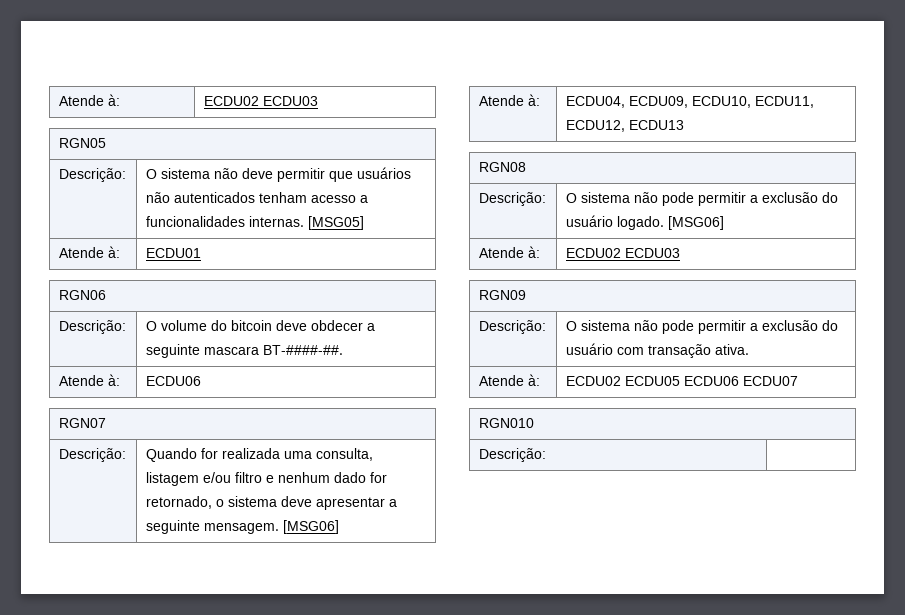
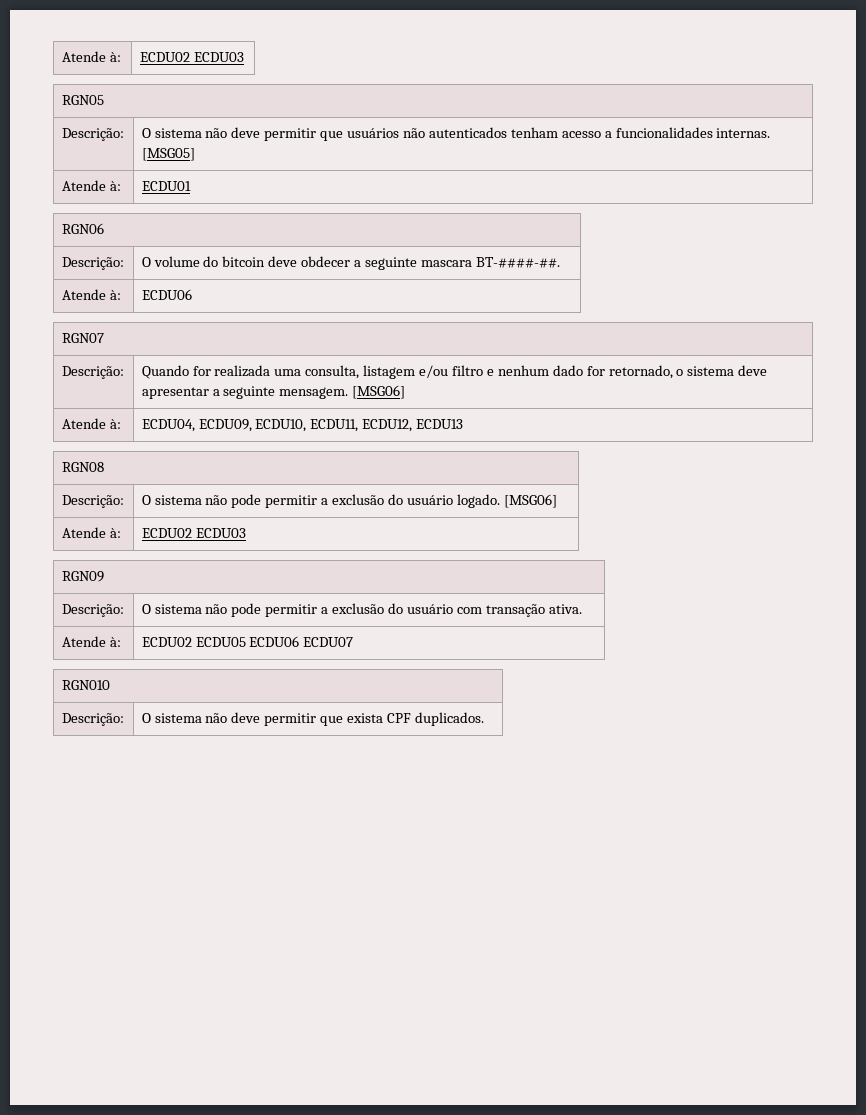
(546, 455) none -> [141,712,484,726] O sistema não deve permitir que exista CPF duplicados.

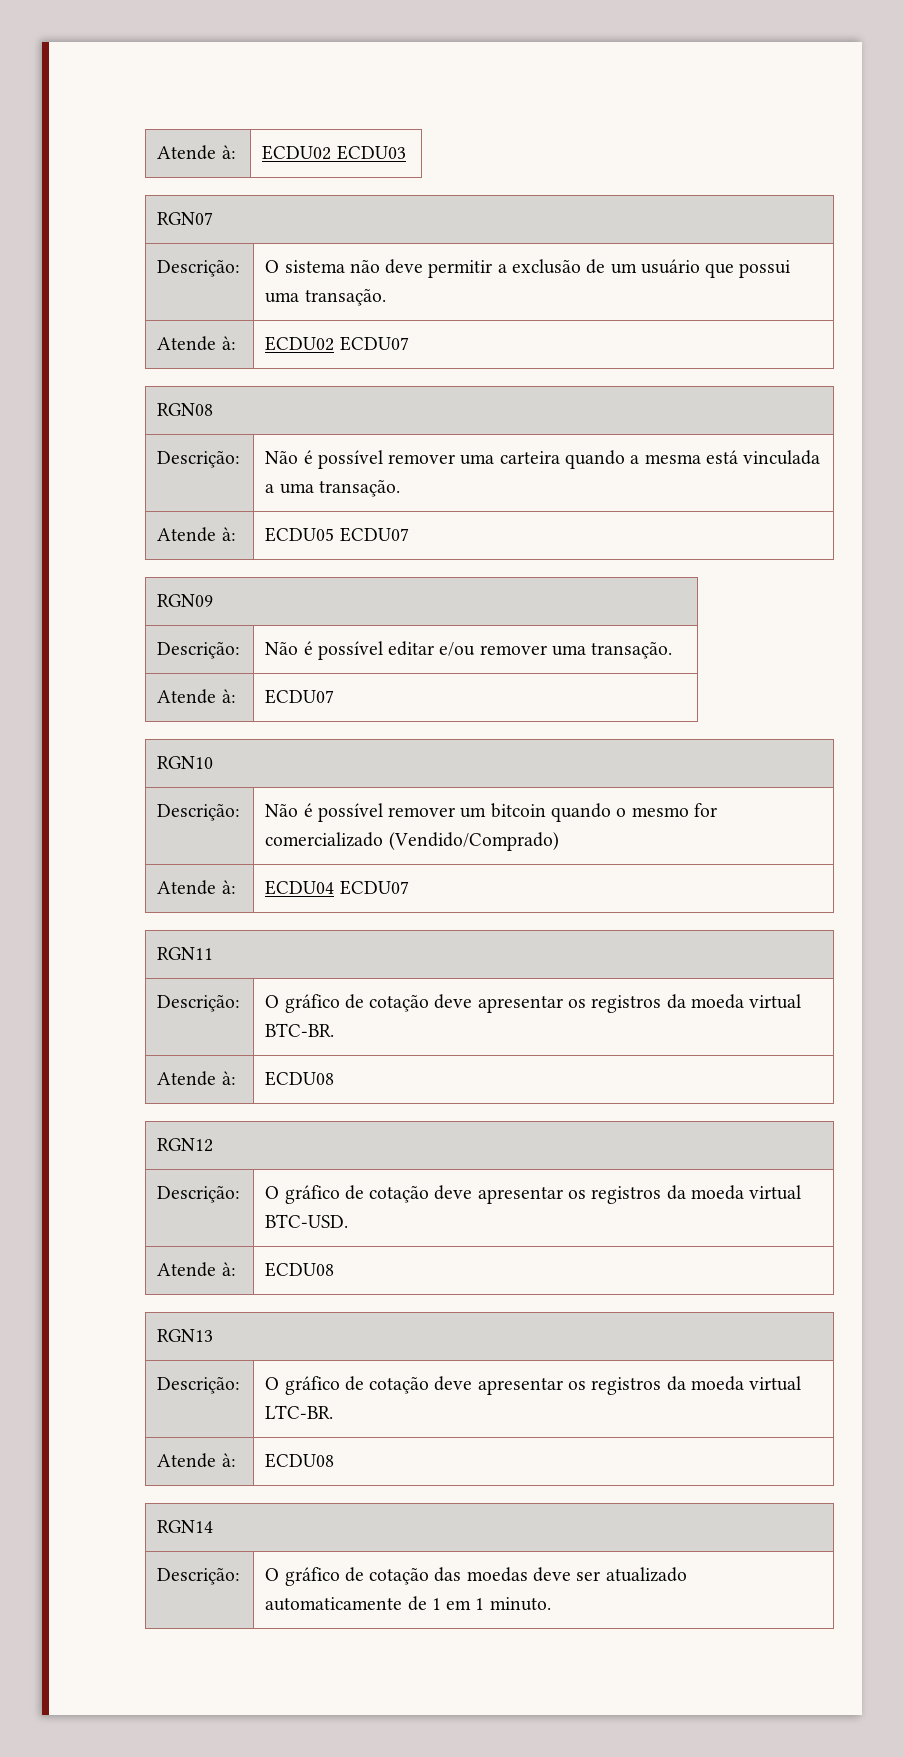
[61,51,121,62] [139,52,244,62] [61,95,104,105] [61,128,124,141] [141,127,771,141] [141,148,195,161] [61,180,121,191] [141,181,191,191] [61,223,104,234] [61,257,124,270] [141,256,560,270] [61,289,121,300] [141,289,192,300] [61,333,104,343] [61,366,124,379] [141,365,768,379] [141,385,406,399] [61,418,121,429] [141,419,464,432] [61,462,104,472] [61,495,124,508] [141,494,557,508] [61,527,121,538] [141,528,246,538] Atende à: | ECDU02 ECDU03 // RGN05 // Descrição: | O sistema não deve permitir que usuários não autenticados tenham acesso a funcionalidades internas. [MSG05] // Atende à: | ECDU01 // RGN06 // Descrição: | O volume do bitcoin deve obdecer a seguinte mascara BT-####-##. // Atende à: | ECDU06 // RGN07 // Descrição: | Quando for realizada uma consulta, listagem e/ou filtro e nenhum dado for retornado, o sistema deve apresentar a seguinte mensagem. [MSG06] // Atende à: | ECDU04, ECDU09, ECDU10, ECDU11, ECDU12, ECDU13 // RGN08 // Descrição: | O sistema não pode permitir a exclusão do usuário logado. [MSG06] // Atende à: | ECDU02 ECDU03 -> [157,145,236,160] [262,145,406,160] [157,212,214,225] [157,259,241,277] [265,259,792,278] [265,288,386,306] [157,336,236,351] [265,336,409,351] [157,403,214,416] [157,450,241,468] [265,450,821,469] [265,479,400,497] [157,527,236,542] [265,527,409,542] Atende à: | ECDU02 ECDU03 // RGN07 // Descrição: | O sistema não deve permitir a exclusão de um usuário que possui uma transação. // Atende à: | ECDU02 ECDU07 // RGN08 // Descrição: | Não é possível remover uma carteira quando a mesma está vinculada a uma transação. // Atende à: | ECDU05 ECDU07
[141,603,582,617] [61,636,121,647] [141,636,354,647] [61,680,110,690] [61,713,124,726] [141,712,484,726] O sistema não pode permitir a exclusão do usuário com transação ativa. // Atende à: | ECDU02 ECDU05 ECDU06 ECDU07 // RGN010 // Descrição: | O sistema não deve permitir que exista CPF duplicados. -> [265,641,673,660] [157,689,236,704] [265,689,335,704] [157,756,214,769] [157,803,241,821] [265,803,717,822] [265,832,559,851] [157,880,236,895] [265,880,409,895] [157,947,214,960] [157,994,241,1012] [265,994,802,1013] [265,1023,335,1037] [157,1071,236,1086] [265,1071,335,1086] [157,1138,214,1152] [157,1185,241,1203] [265,1185,802,1204] [265,1214,349,1228] [157,1262,236,1277] [265,1262,335,1277] [157,1329,214,1342] [157,1376,241,1394] [265,1376,802,1395] [265,1405,334,1419] [157,1453,236,1468] [265,1453,335,1468] [157,1520,214,1533] [157,1567,241,1585] [265,1567,687,1586] [265,1596,551,1611] Não é possível editar e/ou remover uma transação. // Atende à: | ECDU07 // RGN10 // Descrição: | Não é possível remover um bitcoin quando o mesmo for comercializado (Vendido/Comprado) // Atende à: | ECDU04 ECDU07 // RGN11 // Descrição: | O gráfico de cotação deve apresentar os registros da moeda virtual BTC-BR. // Atende à: | ECDU08 // RGN12 // Descrição: | O gráfico de cotação deve apresentar os registros da moeda virtual BTC-USD. // Atende à: | ECDU08 // RGN13 // Descrição: | O gráfico de cotação deve apresentar os registros da moeda virtual LTC-BR. // Atende à: | ECDU08 // RGN14 // Descrição: | O gráfico de cotação das moedas deve ser atualizado automaticamente de 1 em 1 minuto.

